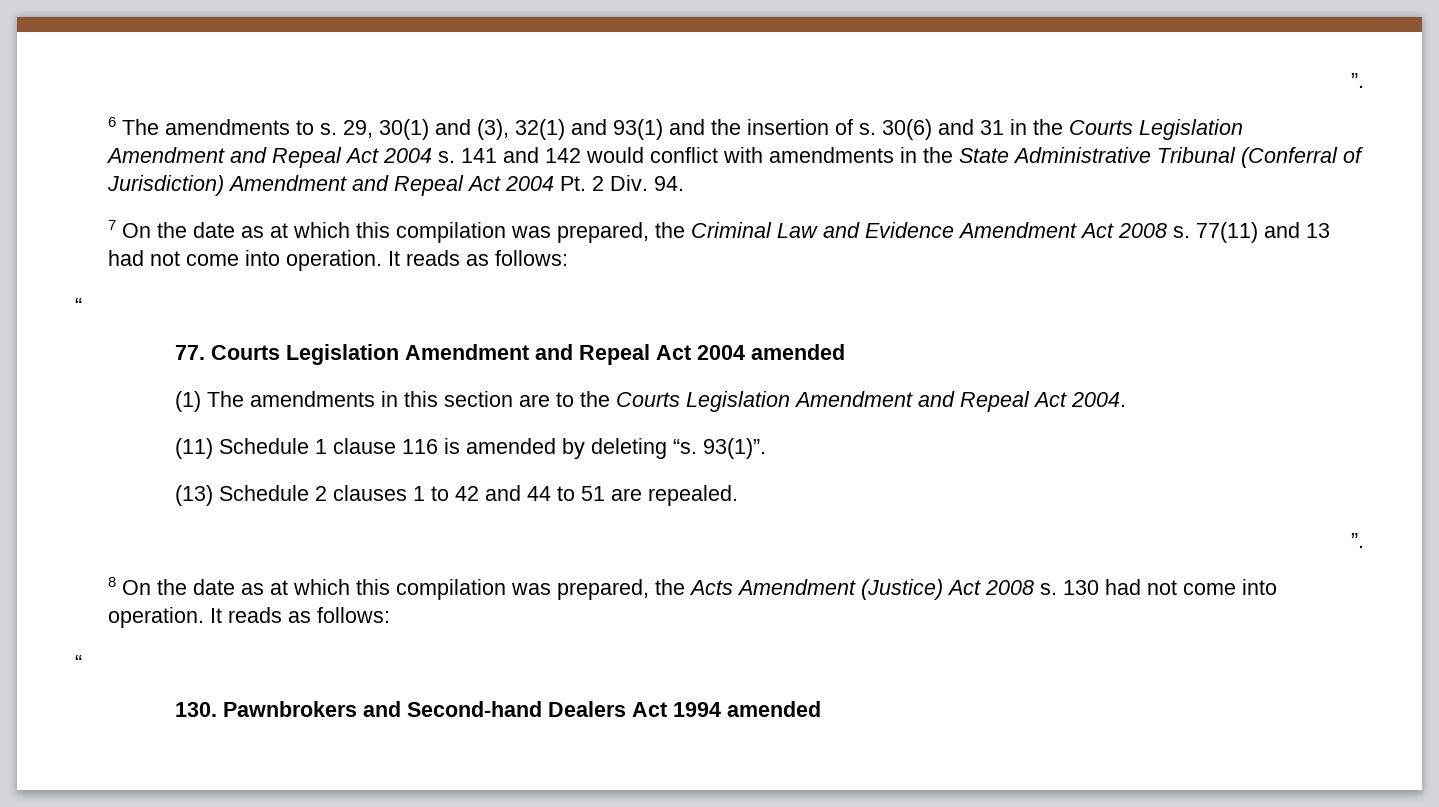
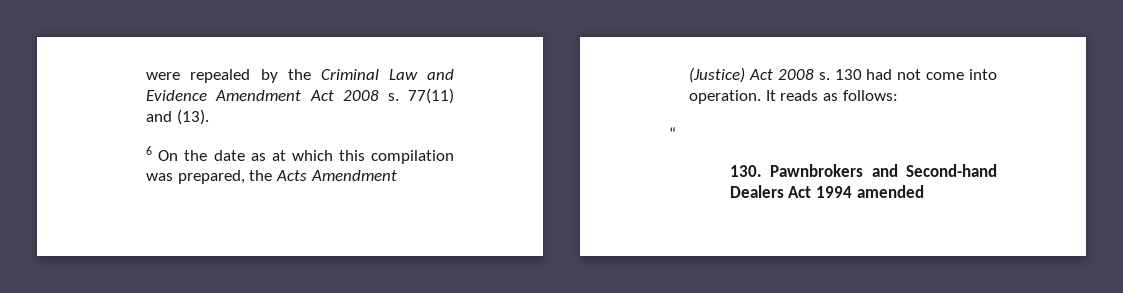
[1351,73,1364,88] [108,117,1244,140] [106,147,1364,168] [107,175,685,196] [108,220,650,243] ”. // 6 The amendments to s. 29, 30(1) and (3), 32(1) and 93(1) and the insertion of s. 30(6) and 31 in the Courts Legislation Amendment and Repeal Act 2004 s. 141 and 142 would conflict with amendments in the State Administrative Tribunal (Conferral of Jurisdiction) Amendment and Repeal Act 2004 Pt. 2 Div. 94. // 7 On the date as at which this compilation was prepared, -> [146,69,278,83] were repealed by
[1306,223,1331,238] [108,250,569,271] [75,298,82,313] [175,344,846,365] [175,391,1127,412] [175,438,767,459] [175,485,739,506] [1351,533,1364,548] [108,577,117,587] 13 had not come into operation. It reads as follows: // “ // 77. Courts Legislation Amendment and Repeal Act 2004 amended // (1) The amendments in this section are to the Courts Legislation Amendment and Repeal Act 2004. // (11) Schedule 1 clause 116 is amended by deleting “s. 93(1)”. // (13) Schedule 2 clauses 1 to 42 and 44 to 51 are repealed. // ”. // 8 -> [176,109,209,125] [146,146,153,155] (13). // 6

